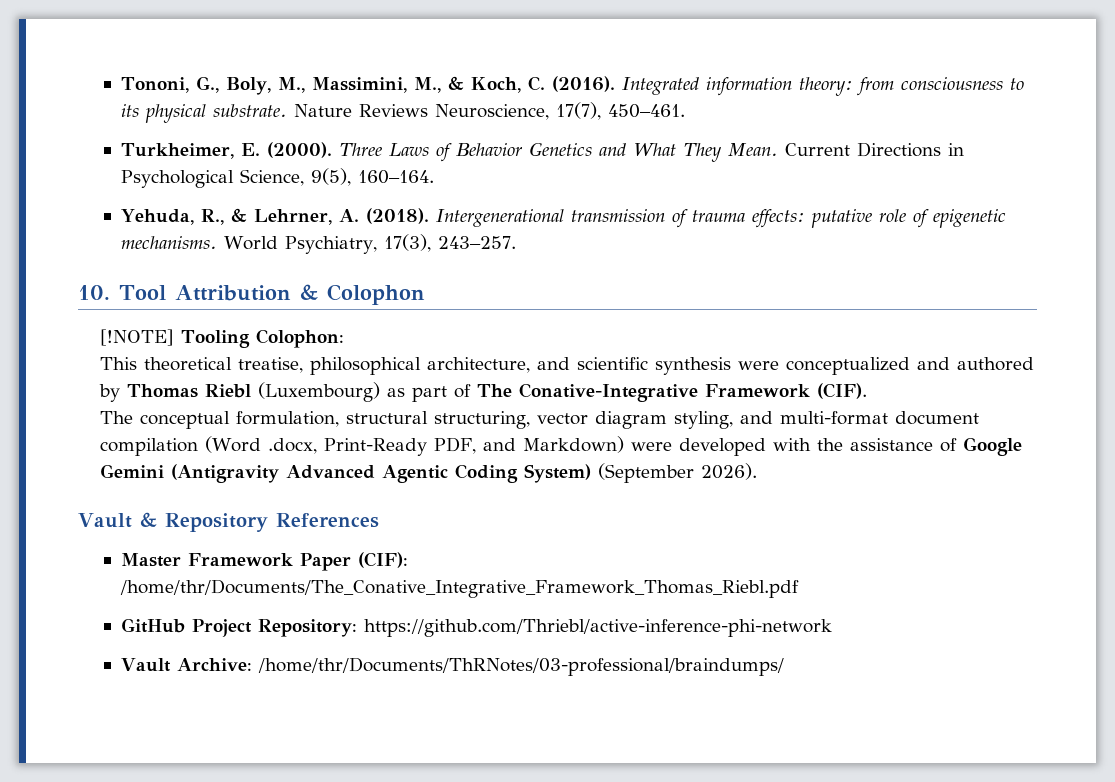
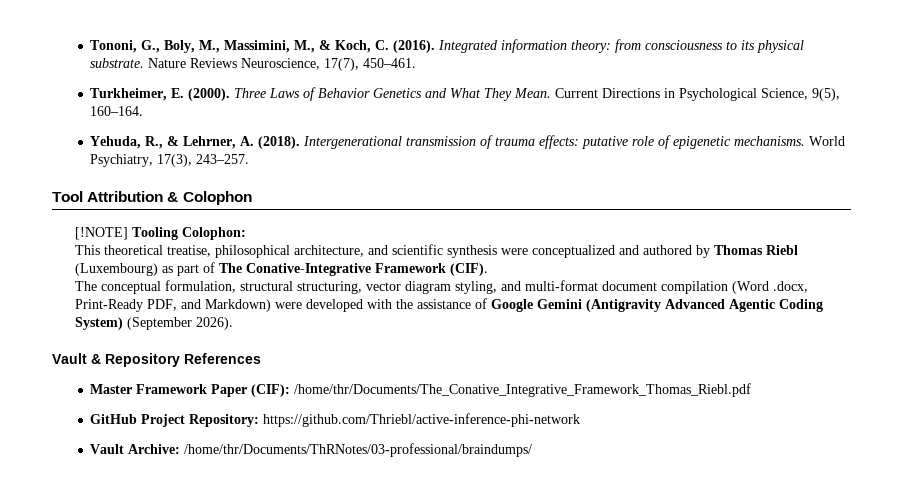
[78,285,110,300] 10. -> (250, 159) none

